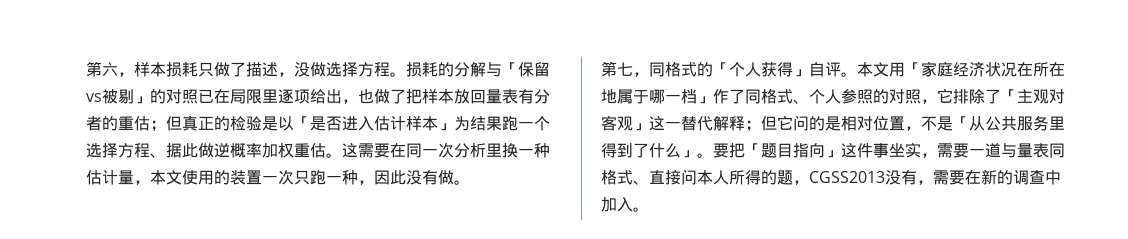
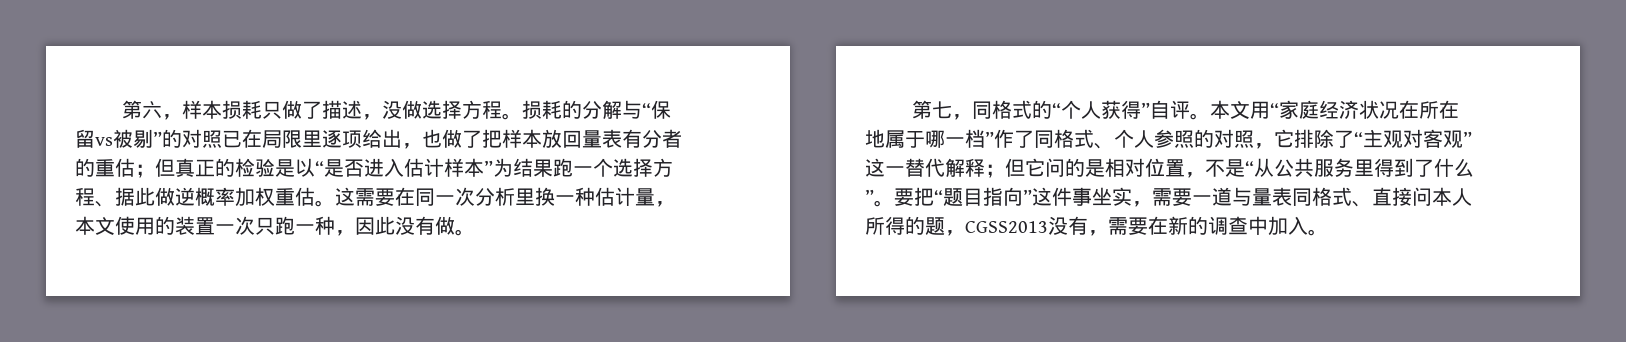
[502,62,518,75] 「 -> [641,103,651,117] “
[134,96,150,104] 」 -> [153,131,162,146] ”
[294,116,310,129] 「 -> [315,161,324,175] “
[438,123,454,131] 」 -> [484,160,493,175] ”
[713,62,729,75] 「 -> [1051,103,1061,117] “
[793,69,809,77] 」 -> [1140,102,1150,117] ”
[905,62,921,75] 「 -> [1269,103,1279,117] “
[697,96,713,104] 」 -> [985,131,994,146] ”
[1001,89,1017,102] 「 -> [1354,132,1363,146] “
[633,123,649,131] 」 -> [1463,131,1472,146] ”
[953,116,969,129] 「 -> [1245,161,1254,175] “
[681,143,761,158] 」。要把「 -> [865,187,943,207] ”。要把“
[825,150,841,158] 」 -> [1023,189,1032,204] ”

